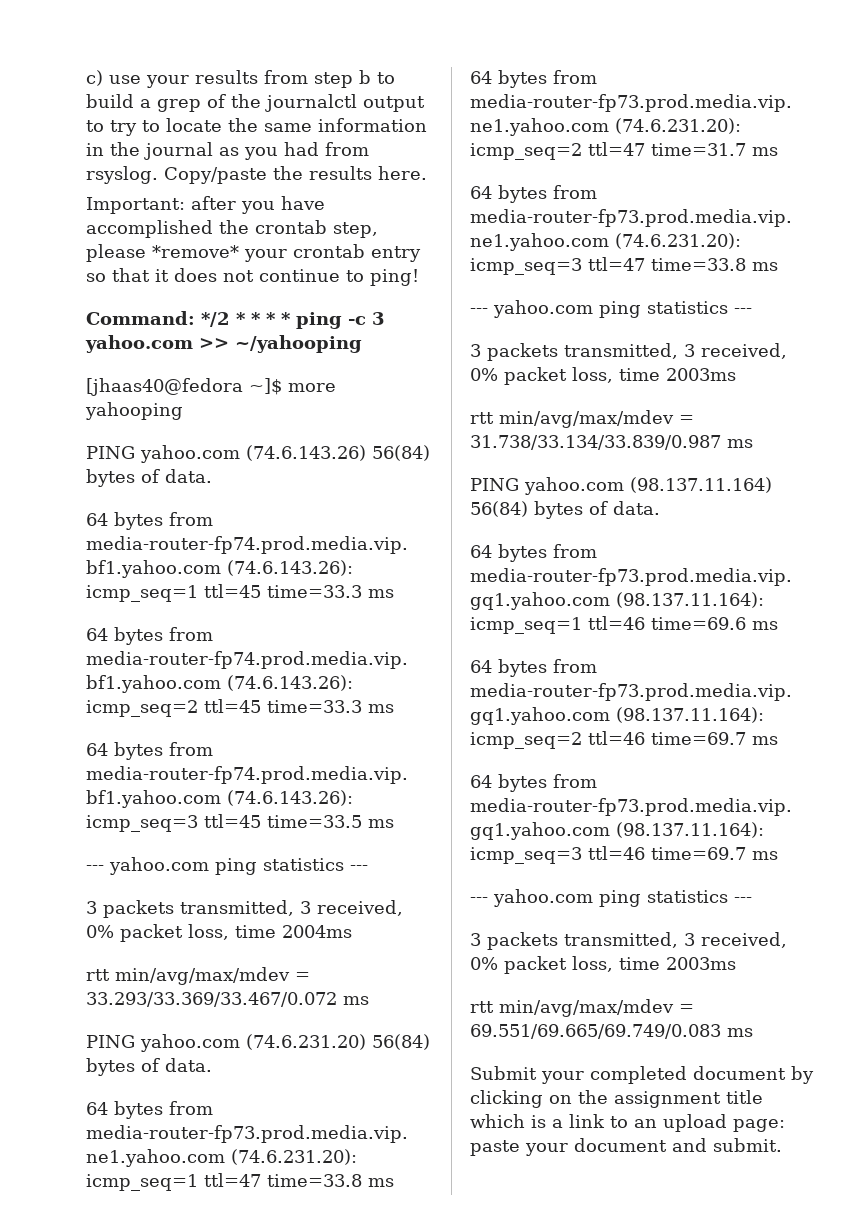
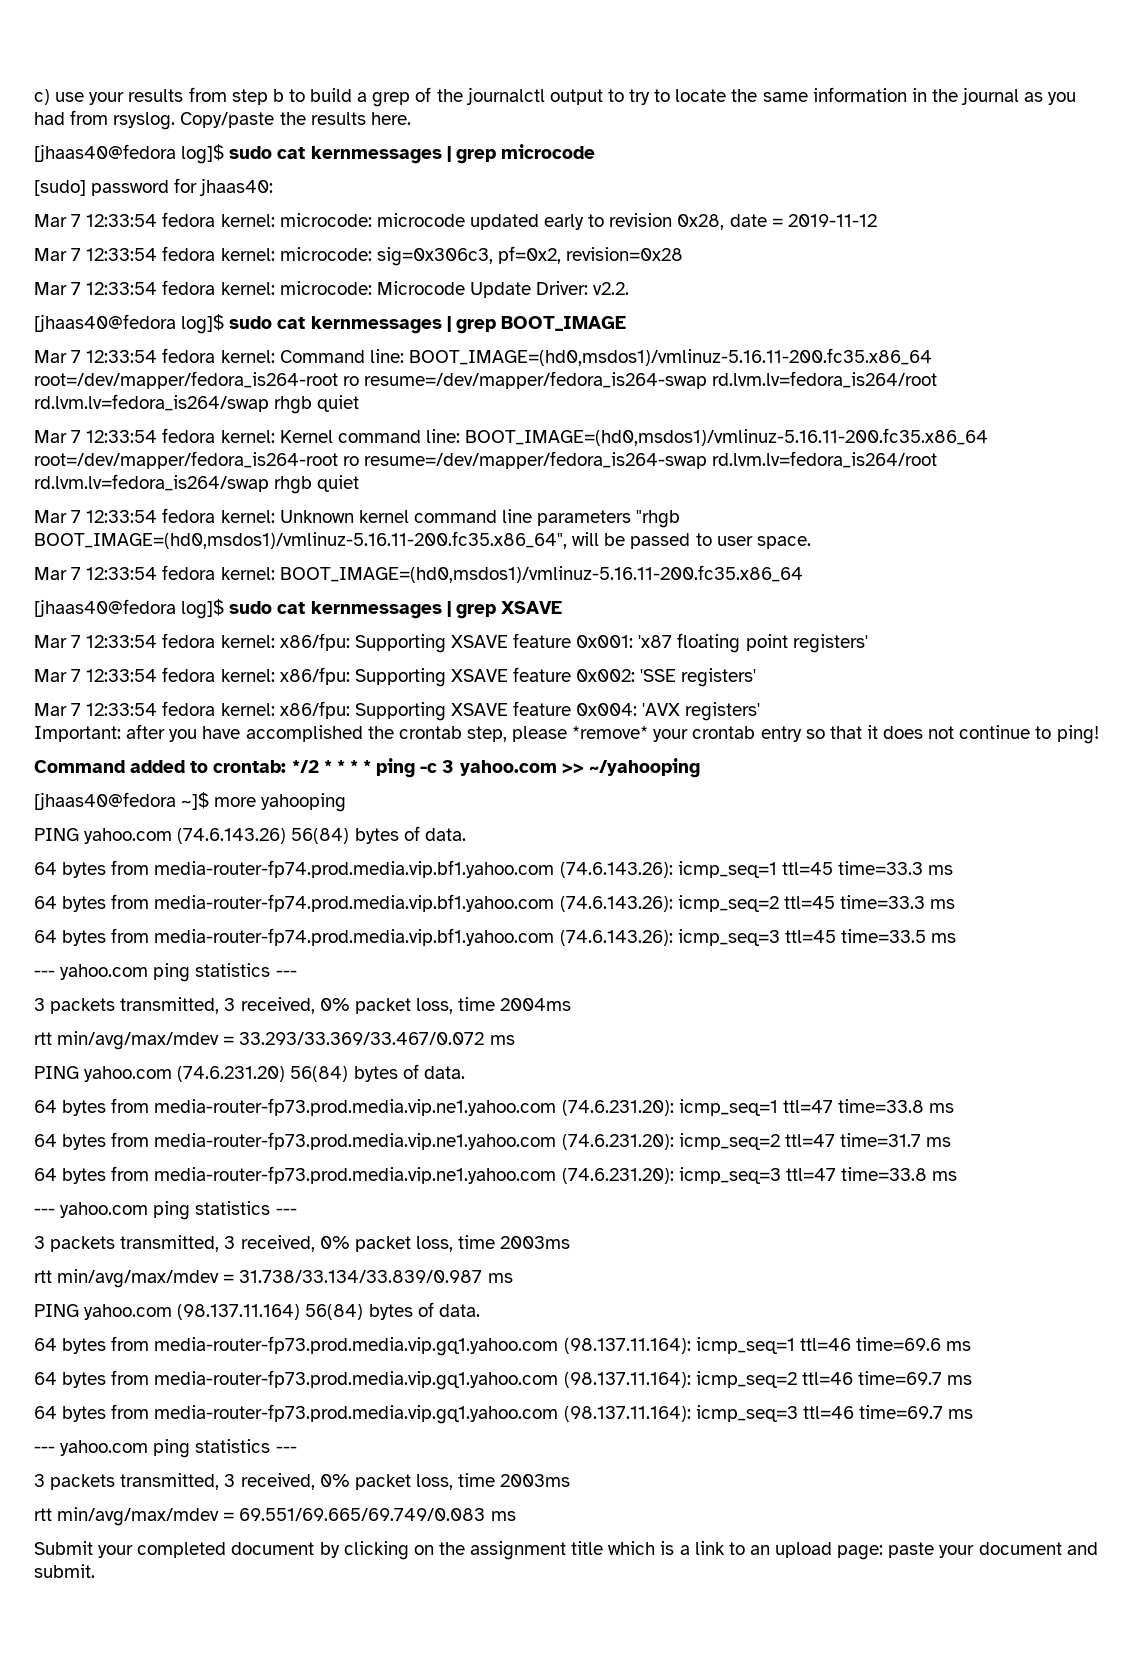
(427, 173) none -> [34,144,595,164] [34,178,274,196] [34,212,877,230] [34,246,684,266] [34,280,630,298] [34,314,626,334] [34,348,932,366] [34,371,938,389] [34,394,360,414] [34,428,989,446] [34,451,938,469] [34,474,360,494] [34,508,681,528] [34,531,811,549] [34,565,803,583] [34,599,562,619] [34,633,868,653] [34,667,757,687] [34,701,761,721] // [jhaas40@fedora log]$ sudo cat kernmessages | grep microcode // [sudo] password for jhaas40: // Mar 7 12:33:54 fedora kernel: microcode: microcode updated early to revision 0x28, date = 2019-11-12 // Mar 7 12:33:54 fedora kernel: microcode: sig=0x306c3, pf=0x2, revision=0x28 // Mar 7 12:33:54 fedora kernel: microcode: Microcode Update Driver: v2.2. // [jhaas40@fedora log]$ sudo cat kernmessages | grep BOOT_IMAGE // Mar 7 12:33:54 fedora kernel: Command line: BOOT_IMAGE=(hd0,msdos1)/vmlinuz-5.16.11-200.fc35.x86_64 root=/dev/mapper/fedora_is264-root ro resume=/dev/mapper/fedora_is264-swap rd.lvm.lv=fedora_is264/root rd.lvm.lv=fedora_is264/swap rhgb quiet // Mar 7 12:33:54 fedora kernel: Kernel command line: BOOT_IMAGE=(hd0,msdos1)/vmlinuz-5.16.11-200.fc35.x86_64 root=/dev/mapper/fedora_is264-root ro resume=/dev/mapper/fedora_is264-swap rd.lvm.lv=fedora_is264/root rd.lvm.lv=fedora_is264/swap rhgb quiet // Mar 7 12:33:54 fedora kernel: Unknown kernel command line parameters "rhgb BOOT_IMAGE=(hd0,msdos1)/vmlinuz-5.16.11-200.fc35.x86_64", will be passed to user space. // Mar 7 12:33:54 fedora kernel: BOOT_IMAGE=(hd0,msdos1)/vmlinuz-5.16.11-200.fc35.x86_64 // [jhaas40@fedora log]$ sudo cat kernmessages | grep XSAVE // Mar 7 12:33:54 fedora kernel: x86/fpu: Supporting XSAVE feature 0x001: 'x87 floating point registers' // Mar 7 12:33:54 fedora kernel: x86/fpu: Supporting XSAVE feature 0x002: 'SSE registers' // Mar 7 12:33:54 fedora kernel: x86/fpu: Supporting XSAVE feature 0x004: 'AVX registers'
[86,311,195,325] Command: -> [34,760,287,773] Command added to crontab:

